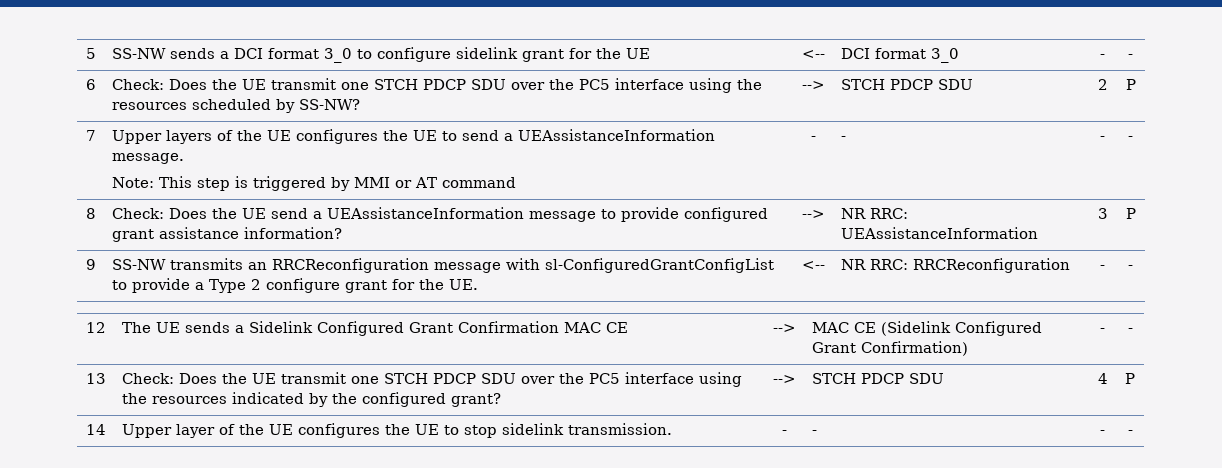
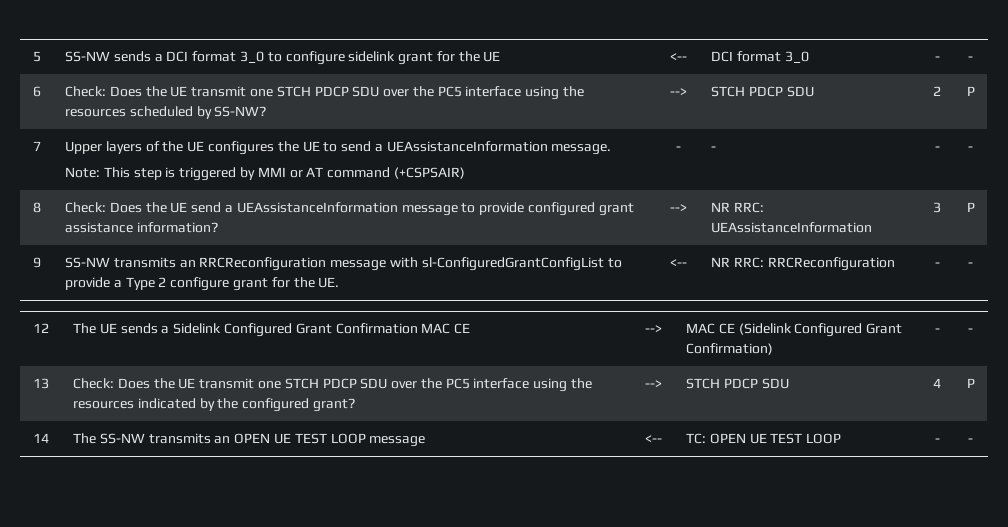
(517, 182) none -> [393,167,465,179] (+CSPSAIR)
[122,423,673,438] [781,430,787,435] [812,430,818,435] [1100,430,1105,435] [1127,430,1133,435] Upper layer of the UE configures the UE to stop sidelink transmission. | - | - | - | - -> [73,433,426,447] [644,435,662,443] [686,433,842,444] [934,438,940,443] [968,438,973,443] The SS-NW transmits an OPEN UE TEST LOOP message | <-- | TC: OPEN UE TEST LOOP | - | -

